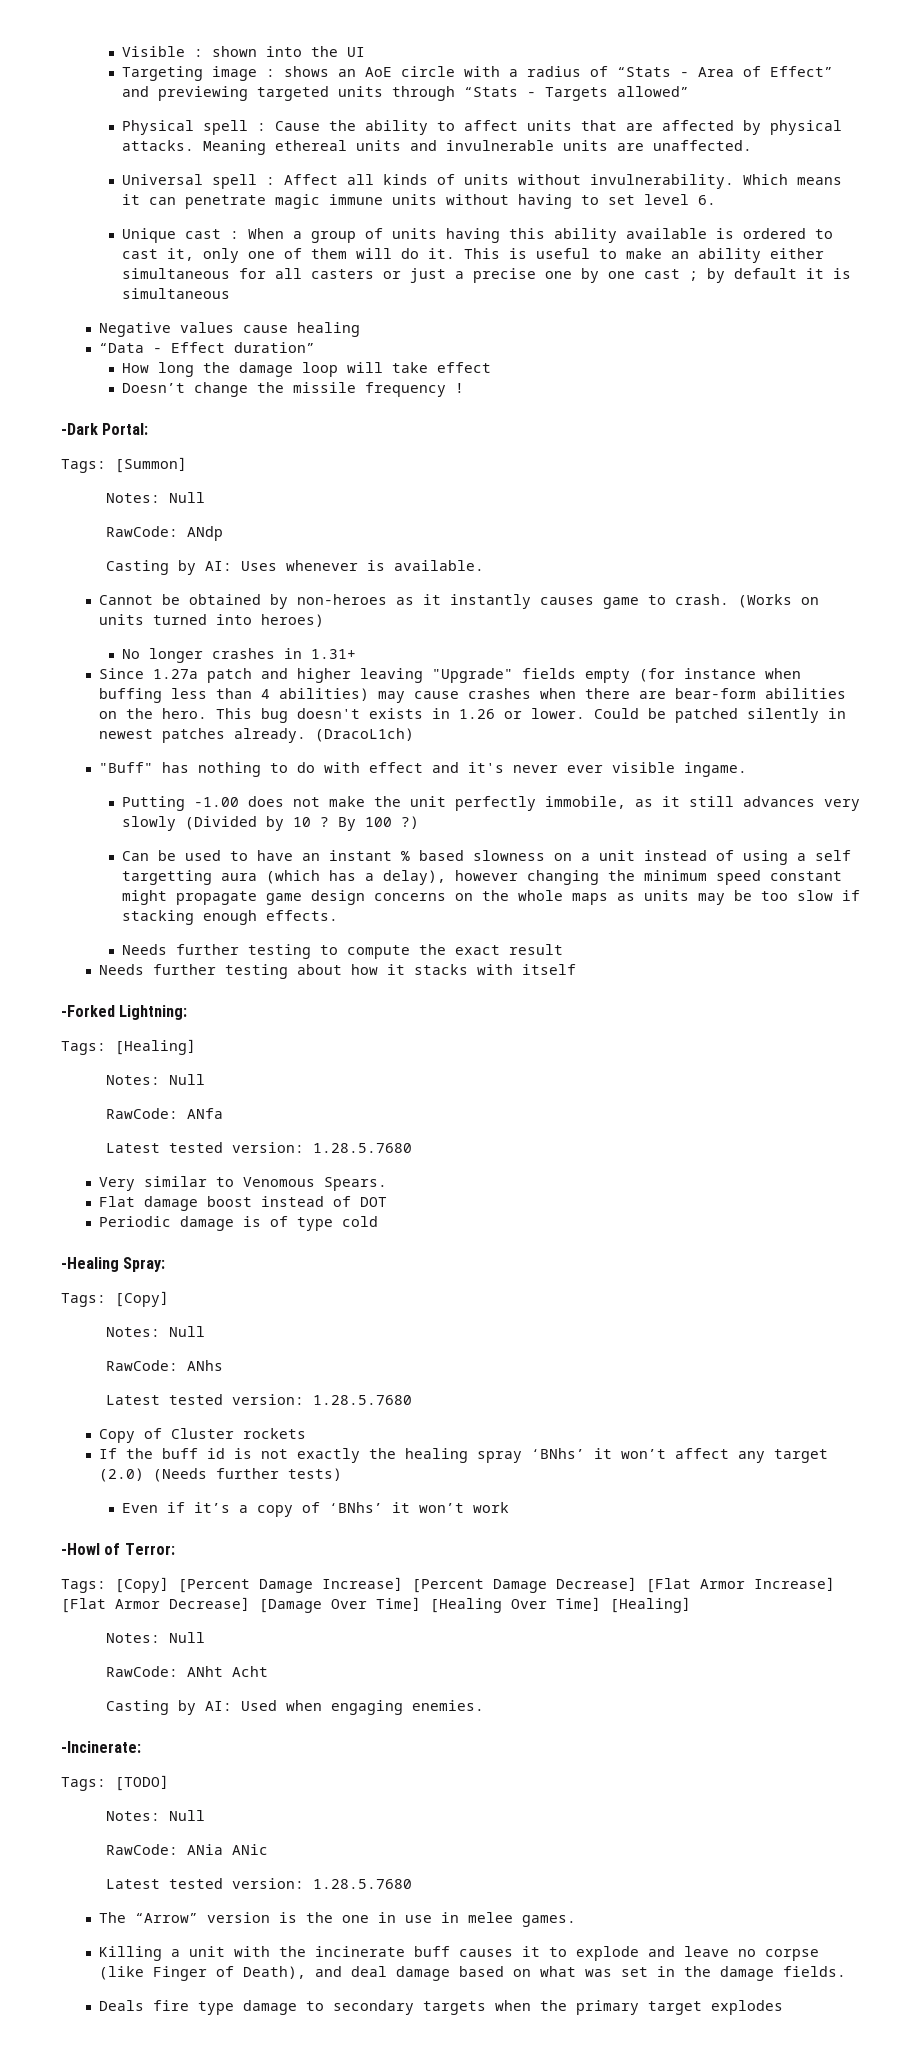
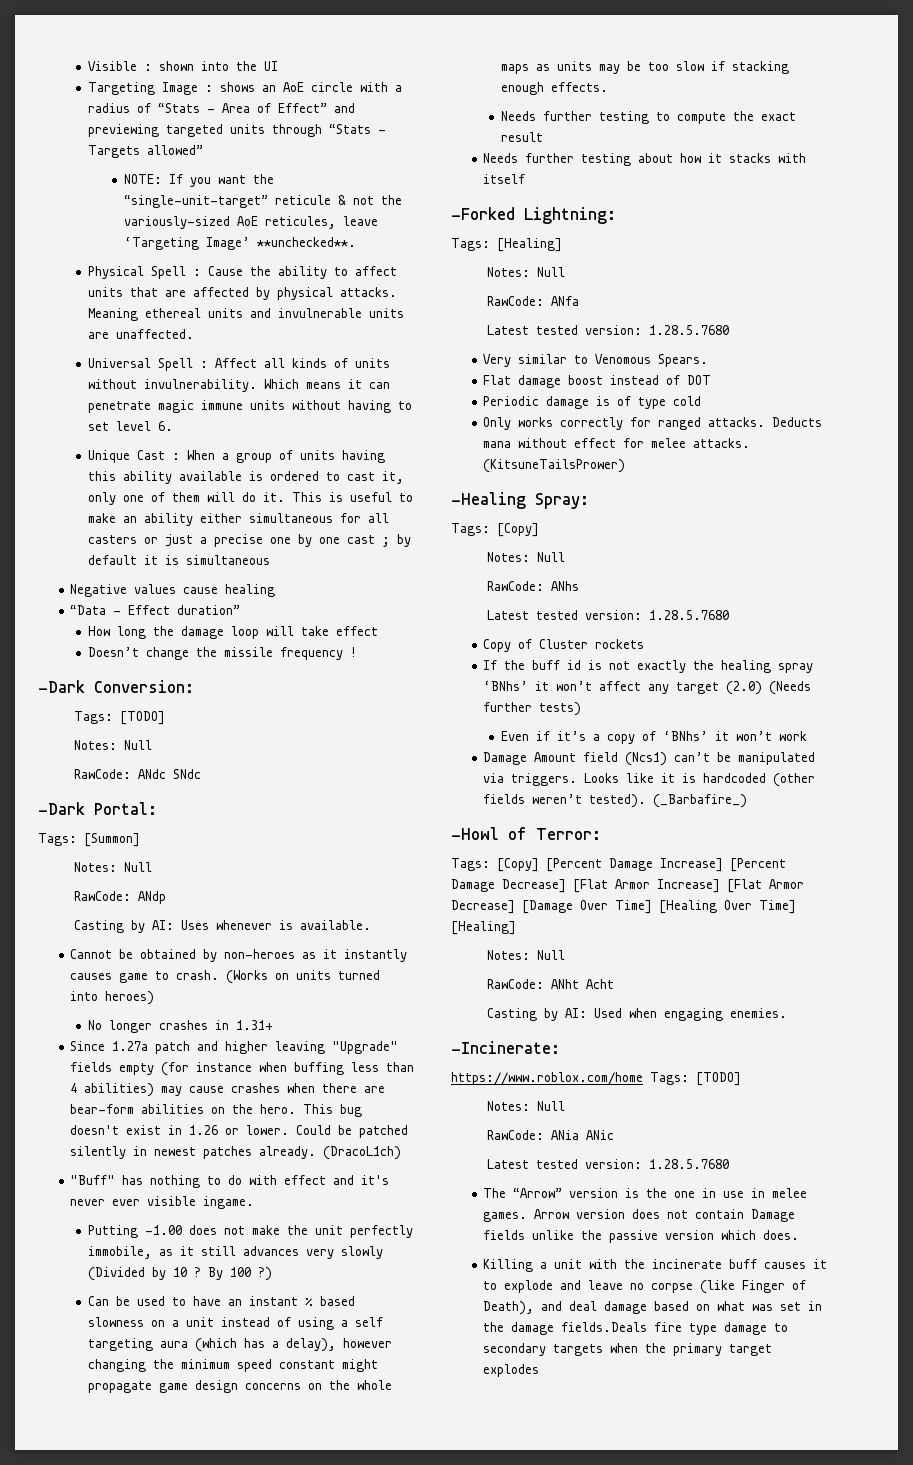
[211,66,257,81] image -> [162,82,199,95] Image
(689, 91) none -> [124,174,275,187] [124,195,403,208] [124,216,379,229] [124,237,357,250] // NOTE: If you want the “single-unit-target” reticule & not the variously-sized AoE reticules, leave ‘Targeting Image’ **unchecked**.
[202,120,248,135] spell -> [151,266,187,279] Spell
[211,174,257,189] spell -> [158,358,194,371] Spell
[184,229,221,239] cast -> [137,450,166,460] Cast
(464, 388) none -> [38,680,194,693] [73,711,165,725] [73,740,152,750] [73,769,201,779] // -Dark Conversion: // Tags: [TODO] // Notes: Null // RawCode: ANdc SNdc
[369,708,424,719] exists -> [126,1125,162,1135] exist
[121,870,212,885] targetting -> [88,1338,154,1351] targeting
(379, 1221) none -> [483,417,823,430] [483,438,751,448] [483,459,626,473] // Only works correctly for ranged attacks. Deducts mana without effect for melee attacks. (KitsuneTailsPrower)
(509, 1507) none -> [483,752,816,766] [483,773,816,787] [483,794,748,808] // Damage Amount field (Ncs1) can’t be manipulated via triggers. Looks like it is hardcoded (other fields weren’t tested). (_Barbafire_)
(141, 1747) none -> [451,1072,643,1085] https://www.roblox.com/home
(577, 1921) none -> [534,1209,796,1222] [483,1230,800,1243] Arrow version does not contain Damage fields unlike the passive version which does.
[783,1966,847,1977] [99,2000,145,2011] fields. // Deals -> [561,1322,648,1332] fields.Deals

